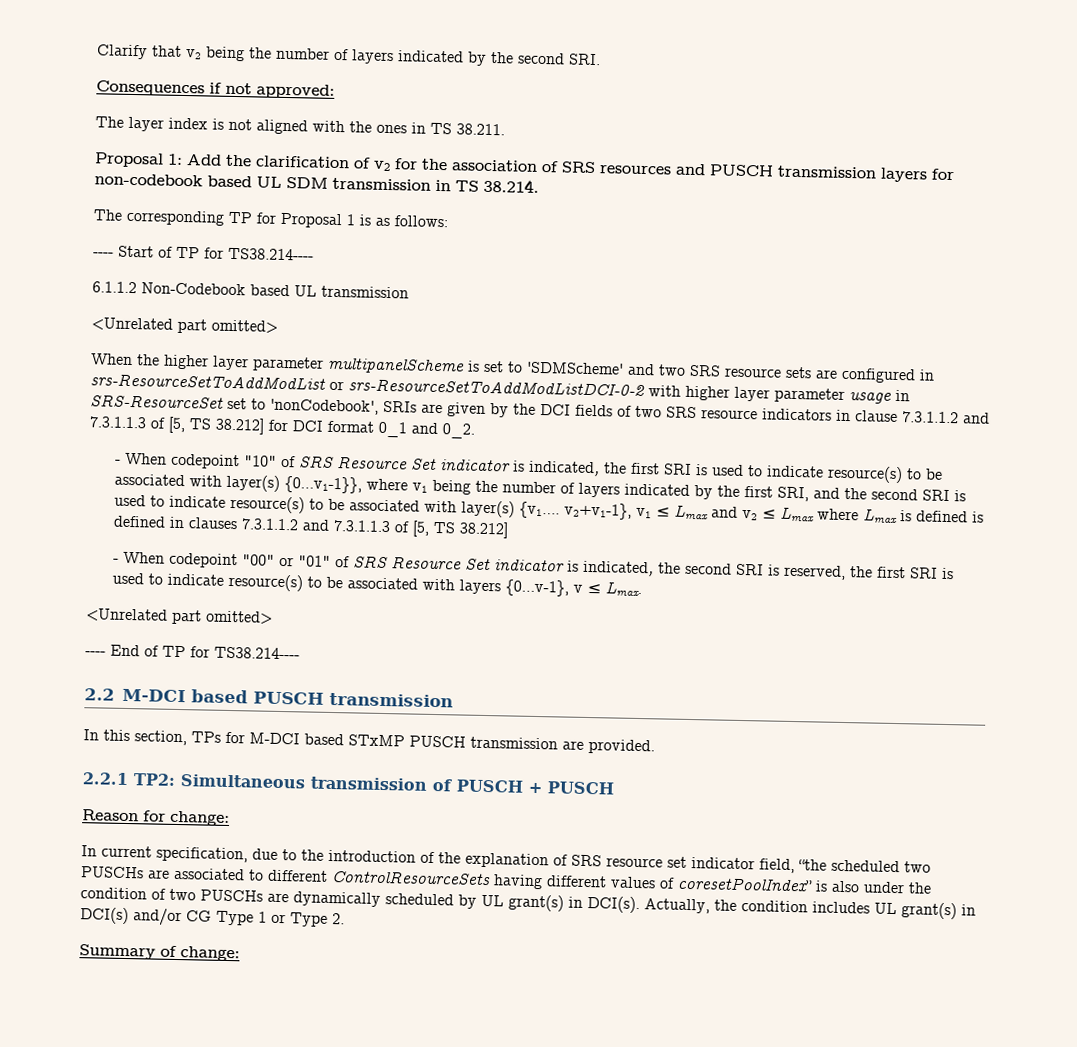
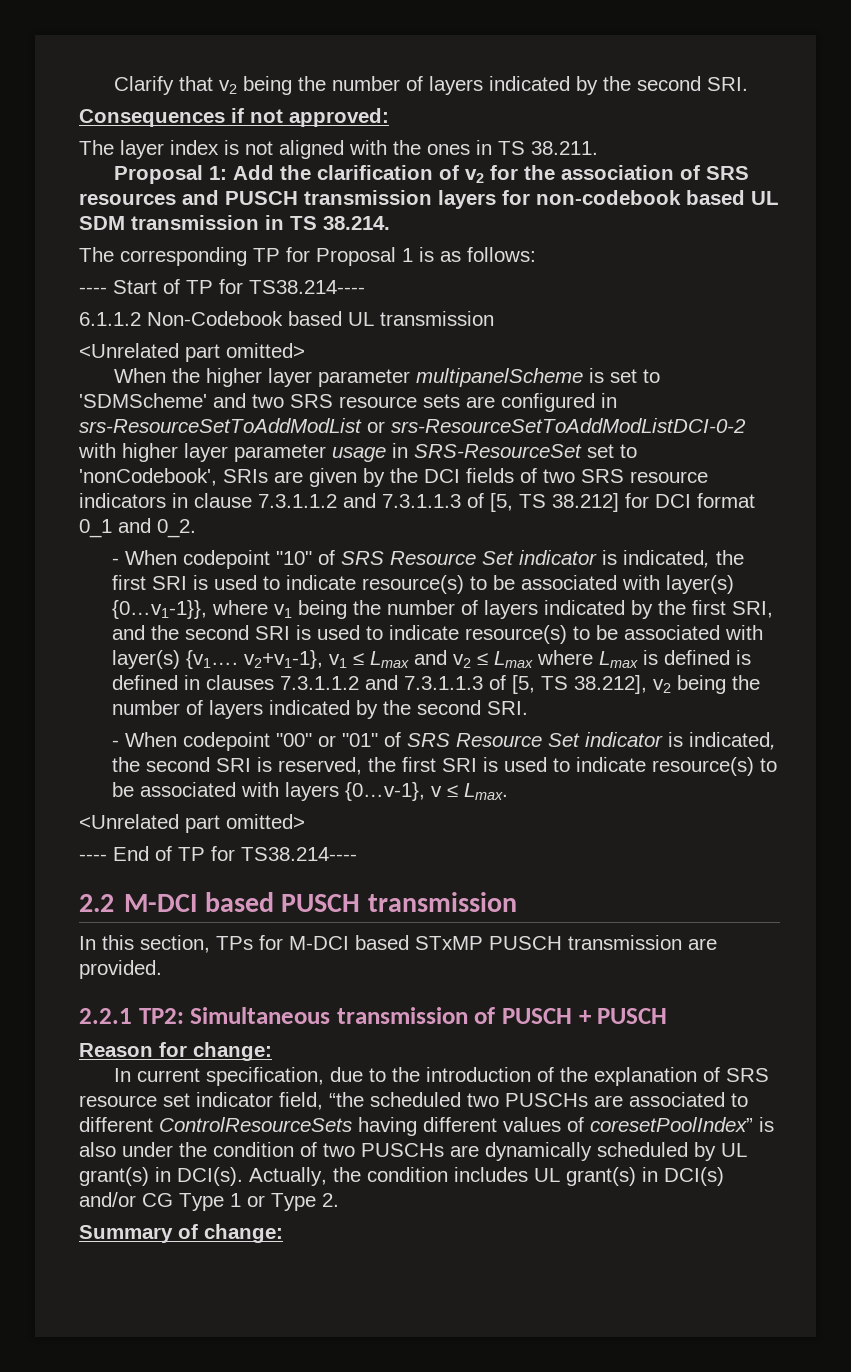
[459,521,510,539] 38.212] -> [573,675,760,694] [111,700,528,719] 38.212], v2 being the number of layers indicated by the second SRI.

